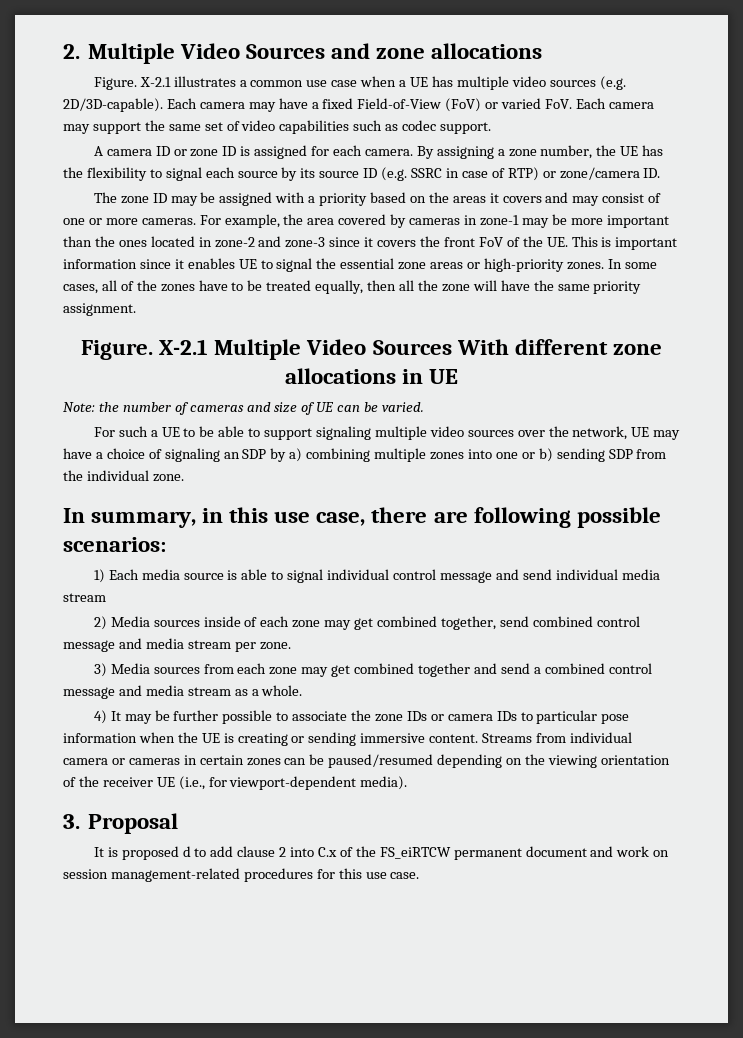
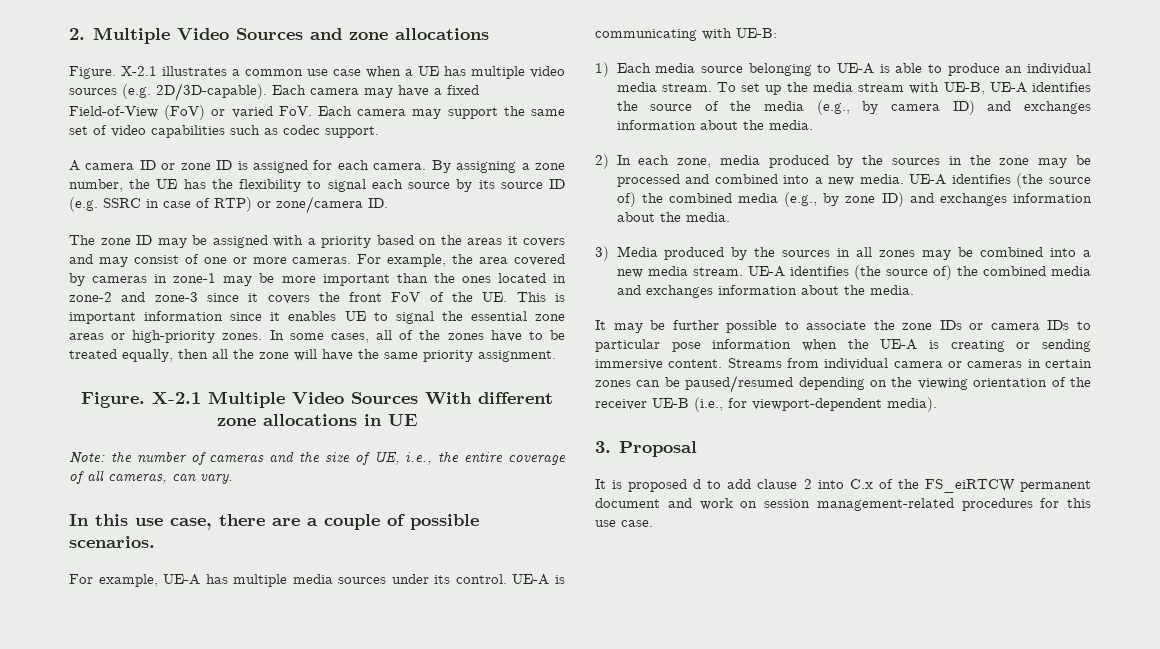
(271, 407) none -> [299,451,321,462] the
[316,402,425,412] [93,426,681,440] [63,448,667,462] [63,470,184,482] [63,508,224,528] UE can be varied. // For such a UE to be able to support signaling multiple video sources over the network, UE may have a choice of signaling an SDP by a) combining multiple zones into one or b) sending SDP from the individual zone. // In summary, in -> [373,451,567,465] [69,470,233,484] [69,514,89,526] UE, i.e., the entire coverage of all cameras, can vary. // In
[473,507,661,528] [63,537,166,552] [93,569,660,583] [63,593,106,602] [93,616,640,630] [63,638,291,652] [93,663,652,677] [63,685,303,699] [93,710,107,724] following possible scenarios: // 1) Each media source is able to signal individual control message and send individual media stream // 2) Media sources inside of each zone may get combined together, send combined control message and media stream per zone. // 3) Media sources from each zone may get combined together and send a combined control message and media stream as a whole. // 4) -> [307,514,479,530] [69,536,155,548] [69,574,565,587] [595,28,777,41] [595,62,1091,77] [616,82,1091,95] [616,100,1091,115] [616,120,813,130] [595,154,1091,169] [616,173,1091,188] [616,192,1092,207] [616,212,730,222] [595,246,1091,261] [616,265,1091,280] [616,285,914,298] a couple of possible scenarios. // For example, UE-A has multiple media sources under its control. UE-A is communicating with UE-B: // 1) Each media source belonging to UE-A is able to produce an individual media stream. To set up the media stream with UE-B, UE-A identifies the source of the media (e.g., by camera ID) and exchanges information about the media. // 2) In each zone, media produced by the sources in the zone may be processed and combined into a new media. UE-A identifies (the source of) the combined media (e.g., by zone ID) and exchanges information about the media. // 3) Media produced by the sources in all zones may be combined into a new media stream. UE-A identifies (the source of) the combined media and exchanges information about the media. //
[201,733,220,743] UE -> [880,339,918,350] UE-A
[156,777,175,787] UE -> [652,398,689,408] UE-B

